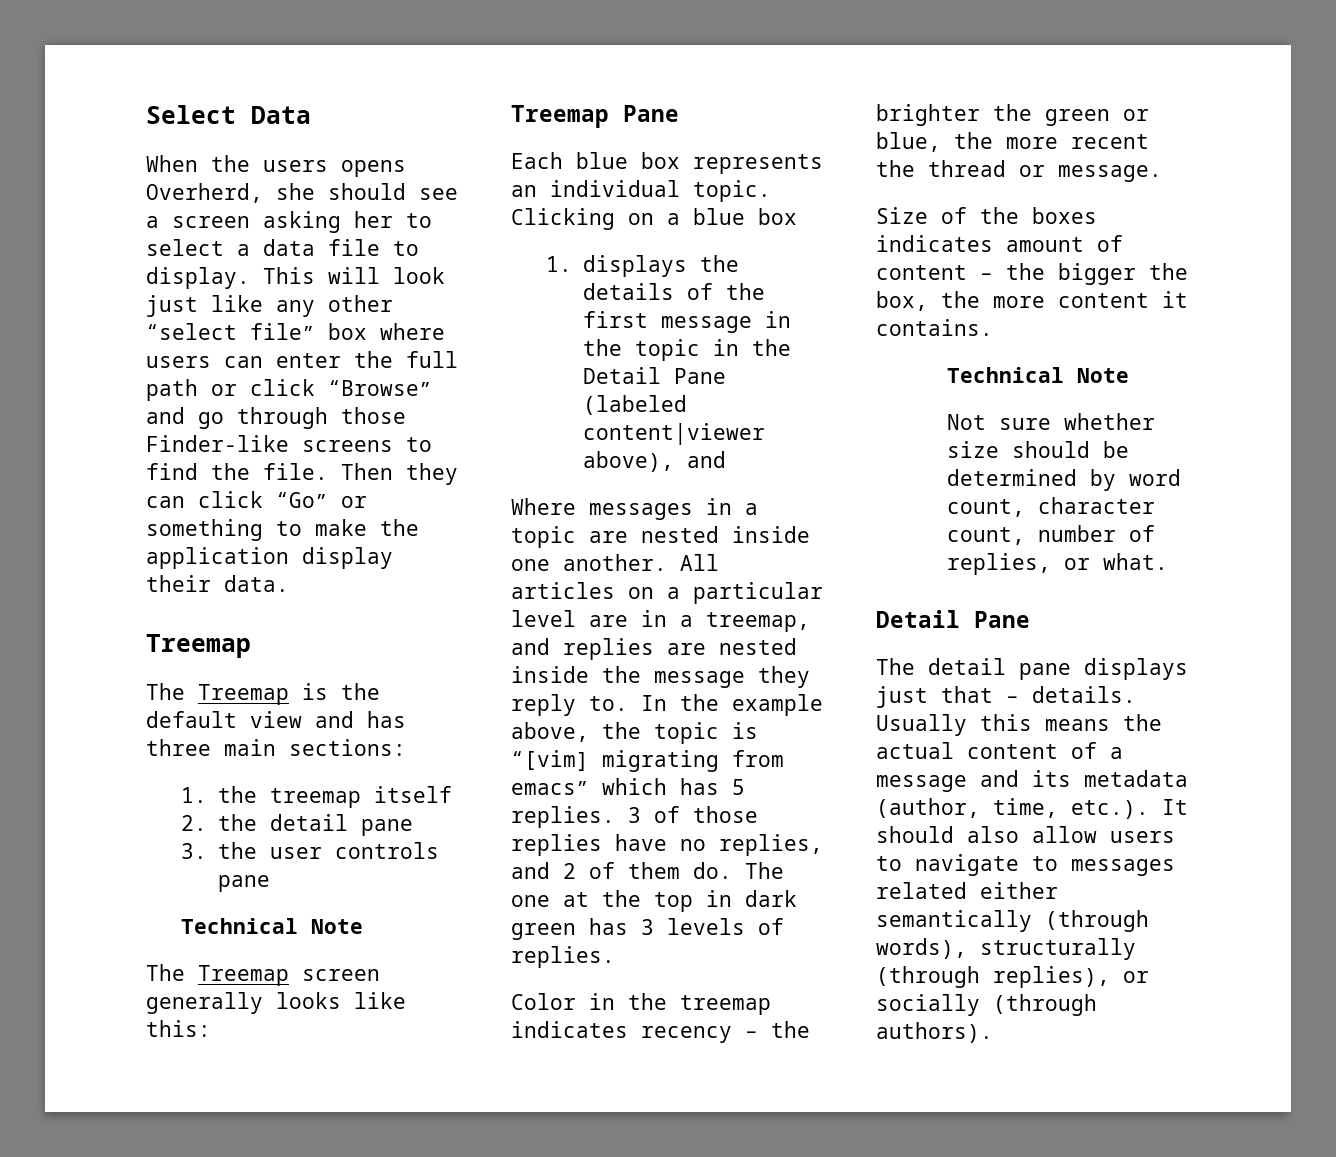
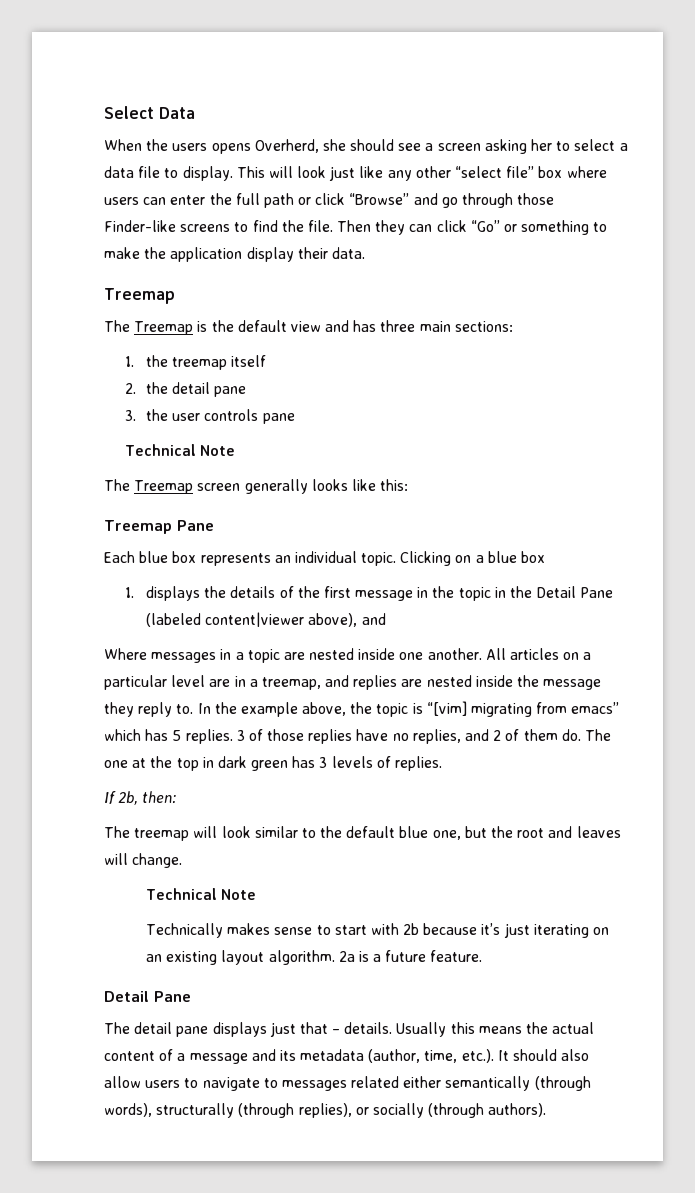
[511,993,771,1015] [511,1021,810,1043] [876,104,1149,126] [876,132,1149,152] [876,160,1162,182] [876,207,1097,224] [876,235,1123,252] [876,263,1188,285] [876,291,1188,311] [876,319,993,336] [946,367,1129,383] [946,413,1155,430] [946,441,1129,458] [946,469,1181,491] [946,497,1155,517] [946,525,1155,545] [946,553,1168,575] Color in the treemap indicates recency – the brighter the green or blue, the more recent the thread or message. // Size of the boxes indicates amount of content – the bigger the box, the more content it contains. // Technical Note // Not sure whether size should be determined by word count, character count, number of replies, or what. -> [104,791,177,805] [104,826,621,841] [104,853,183,868] [145,888,257,900] [145,923,609,938] [145,950,483,965] If 2b, then: // The treemap will look similar to the default blue one, but the root and leaves will change. // Technical Note // Technically makes sense to start with 2b because it’s just iterating on an existing layout algorithm. 2a is a future feature.

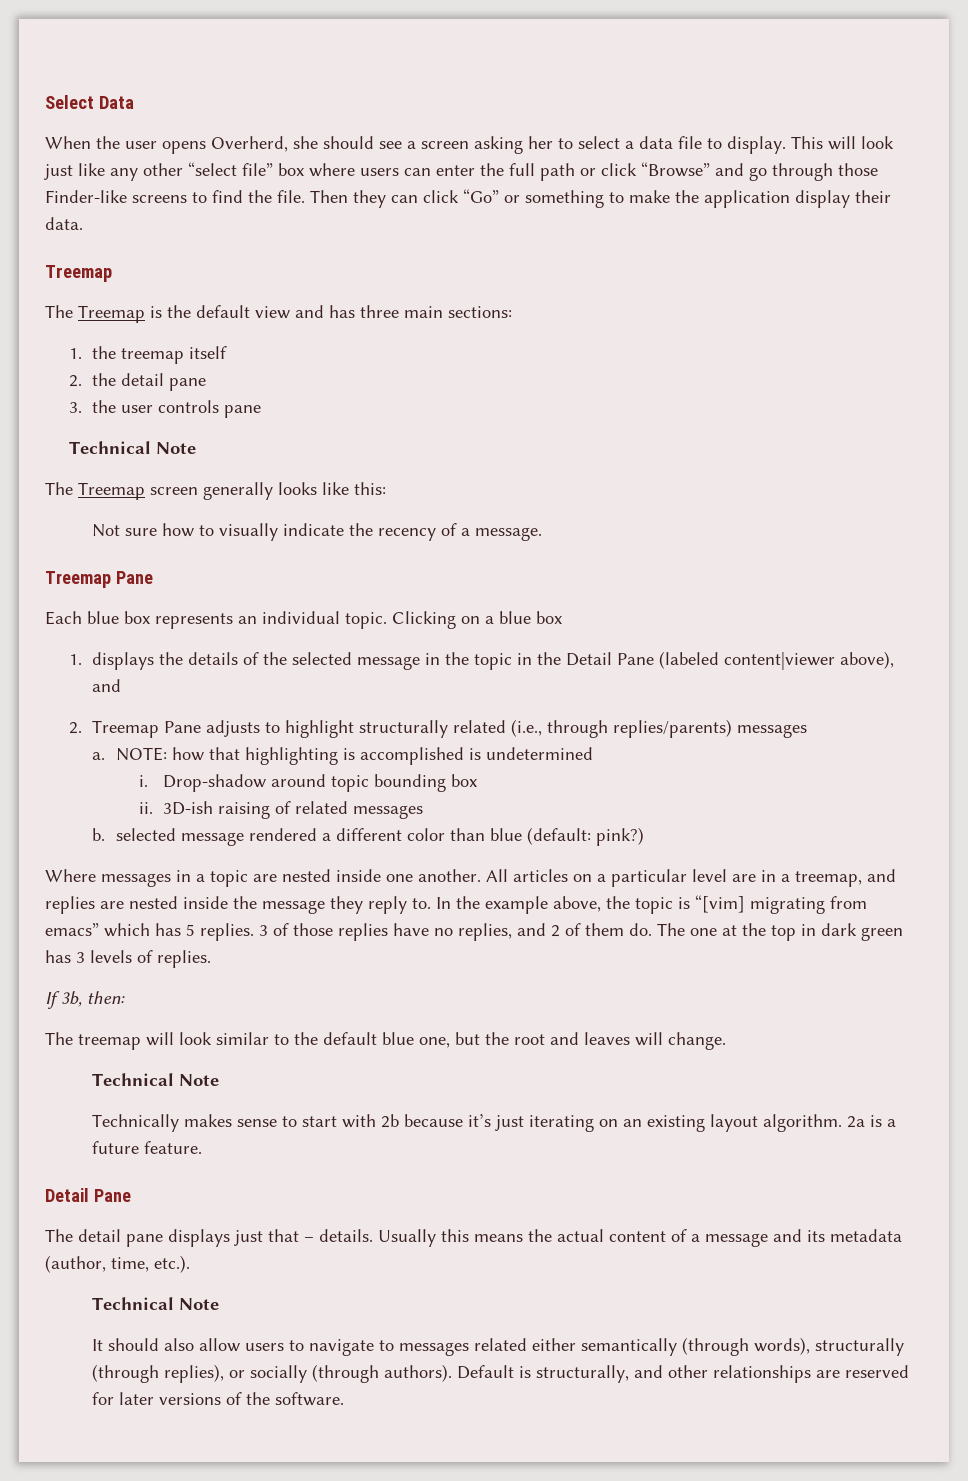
[172,143,208,151] users -> [125,141,157,149] user
(409, 485) none -> [92,523,543,541] // Not sure how to visually indicate the recency of a message.
[323,586,351,598] first -> [292,652,353,665] selected
(386, 619) none -> [68,719,808,738] [92,747,593,765] [139,774,477,792] [139,801,423,819] [92,827,644,846] // 2. Treemap Pane adjusts to highlight structurally related (i.e., through replies/parents) messages // a. NOTE: how that highlighting is accomplished is undetermined // i. Drop-shadow around topic bounding box // ii. 3D-ish raising of related messages // b. selected message rendered a different color than blue (default: pink?)
[118,791,139,805] 2b, -> [61,991,82,1007] 3b,
(494, 1056) none -> [92,1297,220,1310] // Technical Note //
(547, 1110) none -> [457,1365,910,1383] [92,1392,345,1406] Default is structurally, and other relationships are reserved for later versions of the software.

